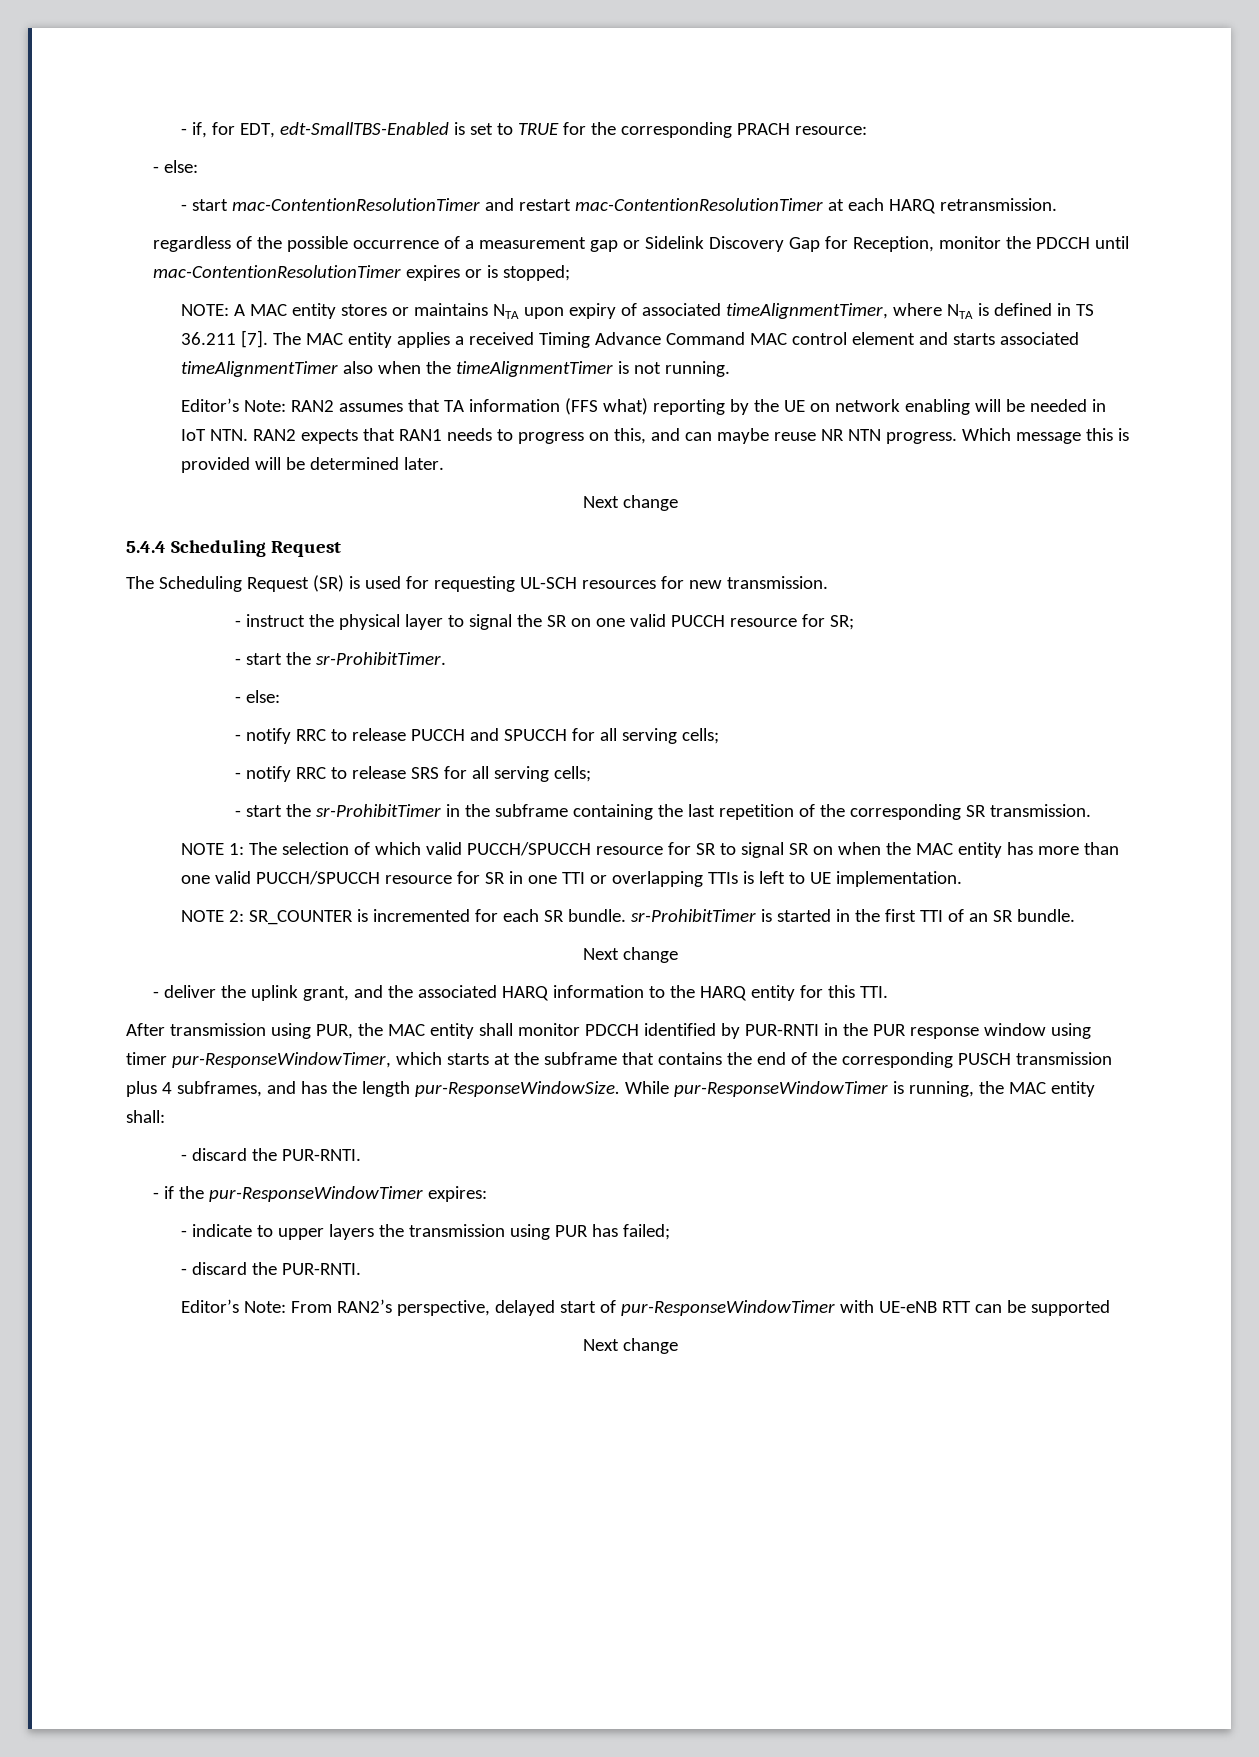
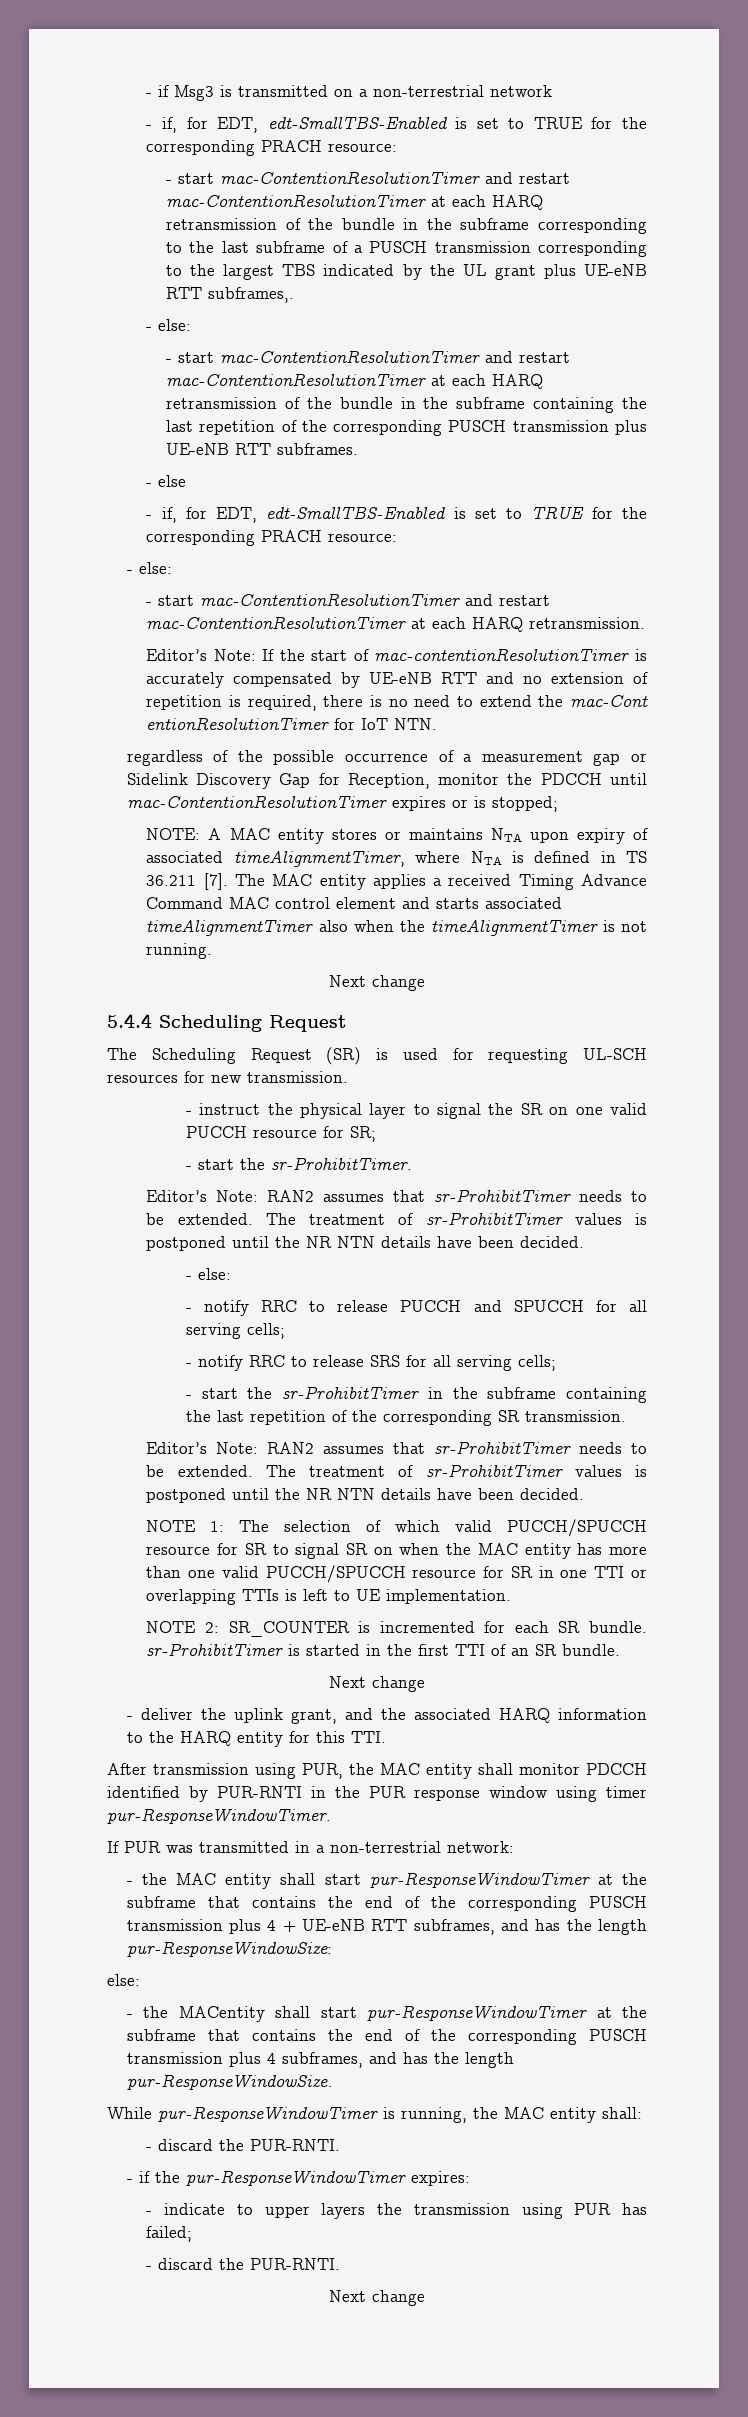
[180,128,187,135] - -> [146,85,553,101] [146,116,647,133] [146,140,398,156] [166,171,571,184] [166,194,544,210] [166,218,647,234] [166,241,647,257] [166,264,647,280] [166,287,295,303] [146,319,192,331] [166,350,571,363] [166,373,544,389] [166,397,648,413] [166,420,647,436] [166,443,359,455] [146,475,187,487] [146,515,153,519] - if Msg3 is transmitted on a non-terrestrial network // - if, for EDT, edt-SmallTBS-Enabled is set to TRUE for the corresponding PRACH resource: // - start mac-ContentionResolutionTimer and restart mac-ContentionResolutionTimer at each HARQ retransmission of the bundle in the subframe corresponding to the last subframe of a PUSCH transmission corresponding to the largest TBS indicated by the UL grant plus UE-eNB RTT subframes,. // - else: // - start mac-ContentionResolutionTimer and restart mac-ContentionResolutionTimer at each HARQ retransmission of the bundle in the subframe containing the last repetition of the corresponding PUSCH transmission plus UE-eNB RTT subframes. // - else // -
(1057, 204) none -> [146,648,647,661] [146,672,648,688] [146,695,649,711] [146,717,438,730] // Editor’s Note: If the start of mac-contentionResolutionTimer is accurately compensated by UE-eNB RTT and no extension of repetition is required, there is no need to extend the mac-Cont entionResolutionTimer for IoT NTN.
[180,398,1106,415] [180,428,1129,444] [180,457,444,473] // Editor’s Note: RAN2 assumes that TA information (FFS what) reporting by the UE on network enabling will be needed in IoT NTN. RAN2 expects that RAN1 needs to progress on this, and can maybe reuse NR NTN progress. Which message this is provided will be determined later. -> (213, 951) none
(447, 658) none -> [146,1189,647,1202] [146,1212,647,1225] [146,1236,585,1251] // Editor’s Note: RAN2 assumes that sr-ProhibitTimer needs to be extended. The treatment of sr-ProhibitTimer values is postponed until the NR NTN details have been decided.
(1092, 810) none -> [146,1441,647,1454] [146,1464,647,1477] [146,1488,585,1503] // Editor’s Note: RAN2 assumes that sr-ProhibitTimer needs to be extended. The treatment of sr-ProhibitTimer values is postponed until the NR NTN details have been decided.
[171,1052,489,1068] pur-ResponseWindowTimer, which starts -> [107,1808,331,1824] [107,1841,514,1853] [126,1872,647,1889] [126,1896,647,1912] [126,1919,647,1935] [126,1941,332,1957] [107,1974,140,1986] [126,2005,588,2022] pur-ResponseWindowTimer. // If PUR was transmitted in a non-terrestrial network: // - the MAC entity shall start pur-ResponseWindowTimer at the subframe that contains the end of the corresponding PUSCH transmission plus 4 + UE-eNB RTT subframes, and has the length pur-ResponseWindowSize: // else: // - the MACentity shall start pur-ResponseWindowTimer
(620, 1089) none -> (333, 2082) //
[180,1299,1110,1316] // Editor’s Note: From RAN2’s perspective, delayed start of pur-ResponseWindowTimer with UE-eNB RTT can be supported -> (341, 2264) none

